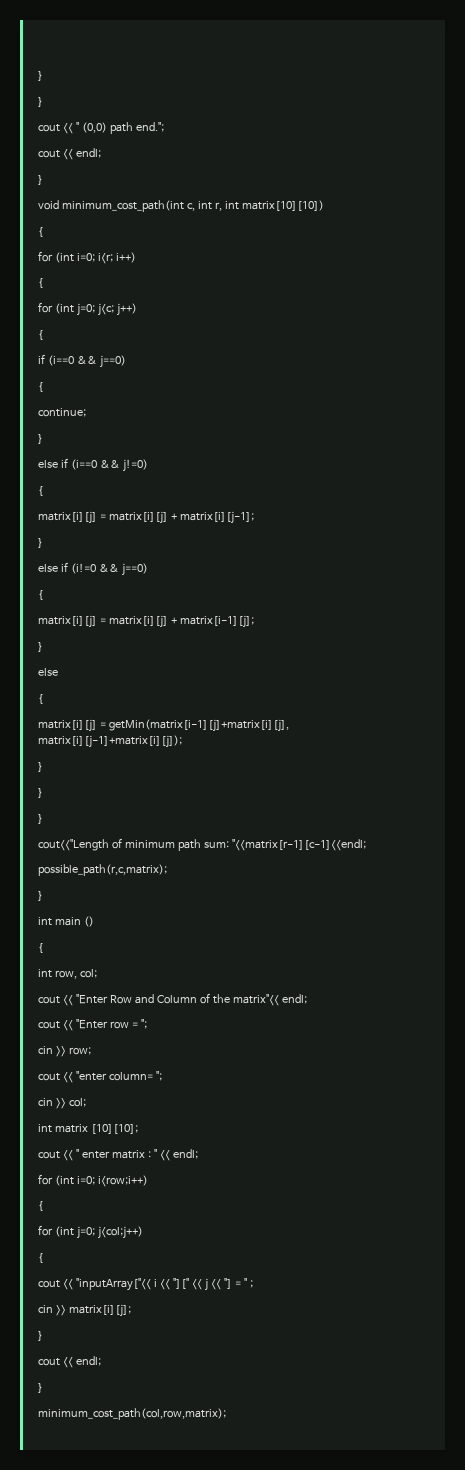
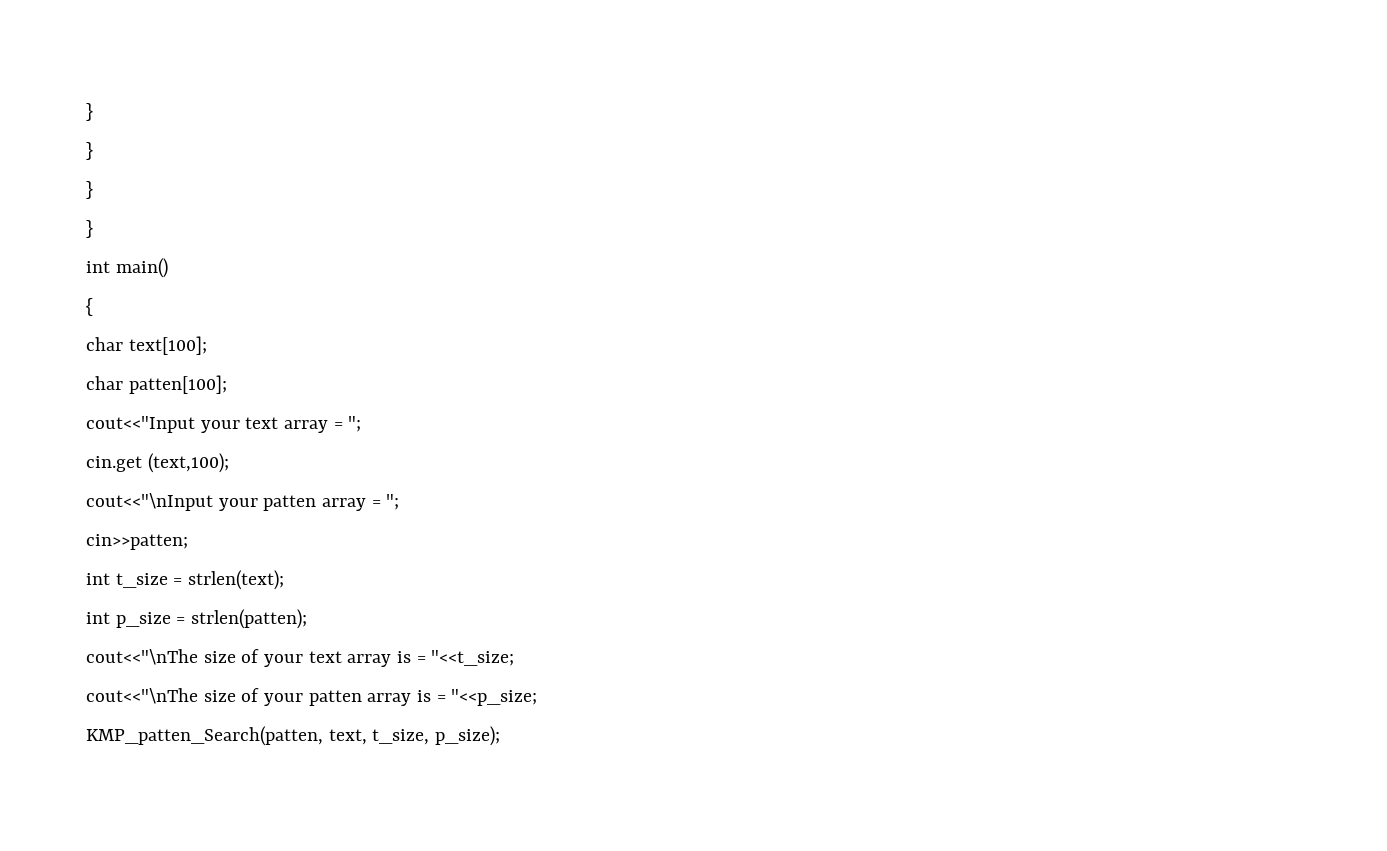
[38,71,43,81] [38,97,43,107] [38,122,164,134] [38,148,101,160] [38,175,43,185] [38,200,324,212] [38,227,43,237] [38,251,136,264] [38,278,43,288] [38,302,137,316] [38,330,43,340] [38,354,126,368] [38,382,43,392] [38,408,86,417] [38,434,43,444] [38,458,148,472] [38,486,43,496] [38,511,254,524] [38,538,43,548] [38,562,148,576] [38,590,43,600] [38,615,254,628] [38,642,43,652] [38,668,58,676] [38,694,43,704] [38,719,289,732] [38,735,182,748] [38,762,43,772] [38,788,43,798] [38,814,43,824] [38,838,366,851] [38,864,167,876] } // } // cout << " (0,0) path end."; // cout << endl; // } // void minimum_cost_path(int c, int r, int matrix[10][10]) // { // for (int i=0; i<r; i++) // { // for (int j=0; j<c; j++) // { // if (i==0 && j==0) // { // continue; // } // else if (i==0 && j!=0) // { // matrix[i][j] = matrix[i][j] + matrix[i][j-1]; // } // else if (i!=0 && j==0) // { // matrix[i][j] = matrix[i][j] + matrix[i-1][j]; // } // else // { // matrix[i][j] = getMin(matrix[i-1][j]+matrix[i][j], matrix[i][j-1]+matrix[i][j]); // } // } // } // cout<<"Length of minimum path sum: "<<matrix[r-1][c-1]<<endl; // possible_path(r,c,matrix); -> [86,103,93,121] [86,142,93,160] [86,181,93,199] } // } // }
[54,916,94,927] [38,943,43,953] [38,969,97,979] [38,993,307,1006] [38,1019,147,1031] [38,1046,91,1057] [38,1071,162,1083] [38,1098,86,1109] [38,1124,138,1134] [38,1149,198,1161] [38,1174,148,1187] [38,1201,43,1211] [38,1225,143,1239] [38,1253,43,1263] [38,1278,253,1291] [38,1304,131,1317] [38,1331,43,1341] [38,1356,101,1368] [38,1383,43,1393] [38,1408,226,1420] main () // { // int row, col; // cout << "Enter Row and Column of the matrix"<< endl; // cout << "Enter row = "; // cin >> row; // cout << "enter column= "; // cin >> col; // int matrix [10][10]; // cout << " enter matrix : " << endl; // for (int i=0; i<row;i++) // { // for (int j=0; j<col;j++) // { // cout << "inputArray["<< i << "][" << j << "] = " ; // cin >> matrix[i][j]; // } // cout << endl; // } // minimum_cost_path(col,row,matrix); -> [115,258,168,278] [86,298,93,316] [86,336,207,355] [86,375,227,394] [86,416,362,433] [86,453,229,473] [86,493,400,511] [86,534,188,550] [86,570,285,590] [86,609,308,629] [86,649,515,667] [86,688,538,706] [86,726,501,746] main() // { // char text[100]; // char patten[100]; // cout<<"Input your text array = "; // cin.get (text,100); // cout<<"\nInput your patten array = "; // cin>>patten; // int t_size = strlen(text); // int p_size = strlen(patten); // cout<<"\nThe size of your text array is = "<<t_size; // cout<<"\nThe size of your patten array is = "<<p_size; // KMP_patten_Search(patten, text, t_size, p_size);

